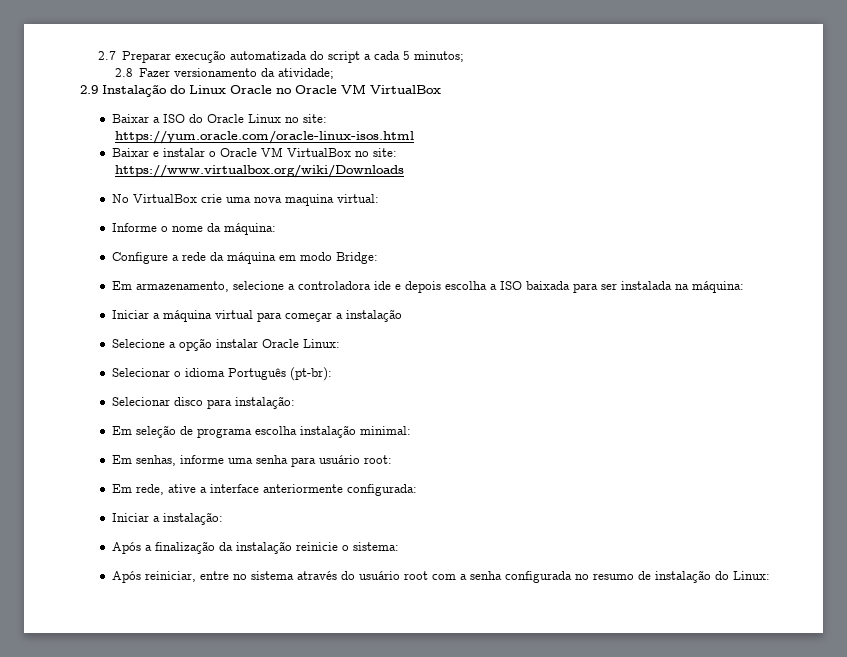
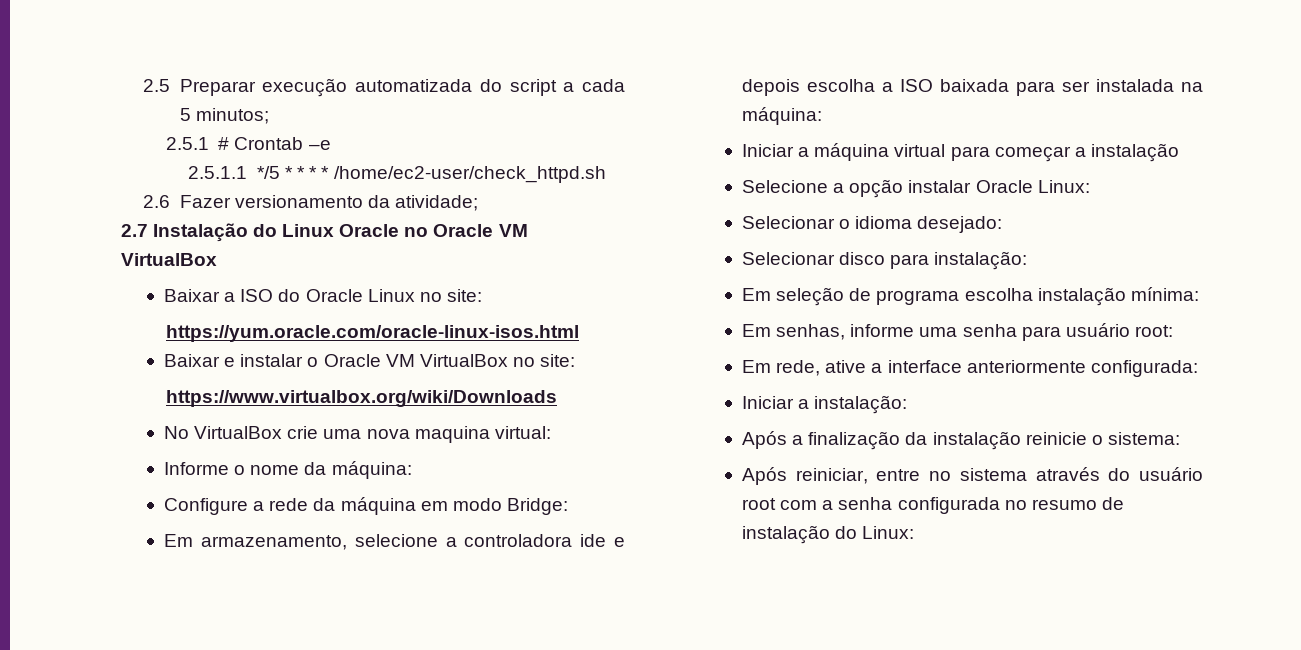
[97,51,116,60] 2.7 -> [143,79,171,92] 2.5
[114,68,133,77] 2.8 -> [165,137,331,150] [188,166,606,183] [143,195,171,208] 2.5.1 # Crontab –e // 2.5.1.1 */5 * * * * /home/ec2-user/check_httpd.sh // 2.6
[80,85,99,94] 2.9 -> [120,224,148,237] 2.7
[227,367,332,381] Português (pt-br): -> [917,216,1003,233] desejado:
[359,426,411,435] minimal: -> [1130,287,1199,301] mínima:

